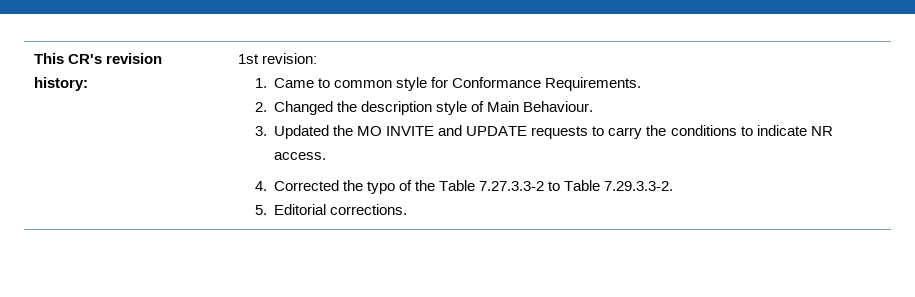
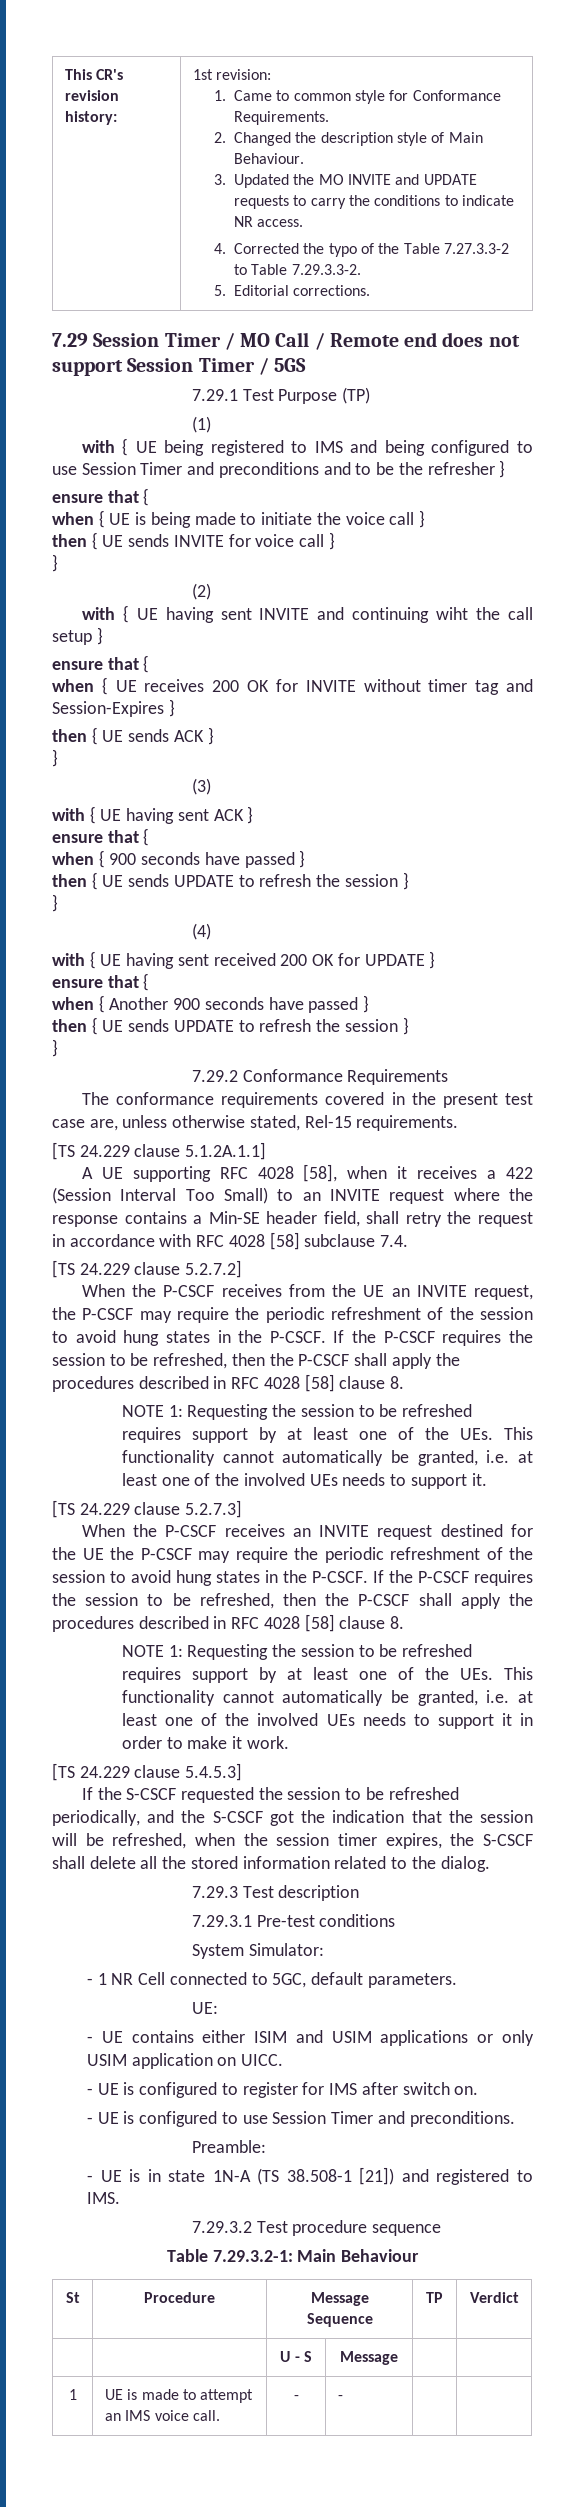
(408, 209) none -> [52,332,520,350] [52,358,307,376] [191,387,371,404] [191,416,211,433] [81,438,534,456] [52,460,506,478] [52,488,150,506] [52,510,425,528] [52,532,335,550] [52,554,58,572] [191,583,211,600] [81,605,533,623] [52,627,103,645] [52,655,150,673] [52,677,533,695] [52,699,175,717] [52,727,214,745] [52,749,58,767] [191,778,211,795] [52,806,254,824] [52,828,150,846] [52,850,306,868] [52,872,409,890] [52,894,58,912] [191,923,211,940] [52,951,436,969] [52,973,150,991] [52,995,370,1013] [52,1017,409,1035] [52,1039,58,1057] [191,1069,449,1085] [81,1092,533,1108] [52,1115,459,1131] [52,1142,267,1160] [81,1164,533,1182] [52,1187,533,1204] [52,1211,533,1227] [52,1232,409,1250] [52,1260,243,1278] [81,1284,534,1300] [52,1307,533,1323] [52,1330,533,1346] [52,1353,460,1369] [52,1374,405,1392] [121,1404,473,1420] [121,1427,533,1443] [121,1450,533,1466] [121,1473,487,1489] [52,1500,243,1518] [81,1524,533,1540] [52,1547,533,1563] [52,1570,533,1586] [52,1593,533,1609] [52,1614,405,1632] [121,1644,473,1660] [121,1667,533,1683] [121,1690,533,1706] [121,1713,533,1729] [121,1736,289,1749] [52,1763,243,1781] [81,1787,459,1803] [52,1810,533,1826] [52,1833,533,1849] [52,1856,490,1872] [191,1885,360,1901] [191,1914,396,1927] [191,1943,324,1959] [86,1972,457,1988] [191,2002,218,2014] [86,2030,535,2046] [86,2053,284,2069] [86,2082,479,2098] [86,2111,515,2127] [191,2140,266,2153] [86,2167,533,2185] [86,2192,120,2204] [191,2220,442,2236] [166,2249,420,2262] [65,2292,80,2303] [144,2292,215,2303] [310,2292,369,2306] [306,2313,373,2327] [426,2292,443,2303] [469,2292,519,2303] [280,2351,312,2362] [340,2351,398,2365] [68,2389,77,2400] [104,2389,254,2403] [104,2410,220,2421] [293,2395,299,2400] [337,2395,343,2400] // 7.29 Session Timer / MO Call / Remote end does not support Session Timer / 5GS // 7.29.1 Test Purpose (TP) // (1) // with { UE being registered to IMS and being configured to use Session Timer and preconditions and to be the refresher } // ensure that { // when { UE is being made to initiate the voice call } // then { UE sends INVITE for voice call } // } // (2) // with { UE having sent INVITE and continuing wiht the call setup } // ensure that { // when { UE receives 200 OK for INVITE without timer tag and Session-Expires } // then { UE sends ACK } // } // (3) // with { UE having sent ACK } // ensure that { // when { 900 seconds have passed } // then { UE sends UPDATE to refresh the session } // } // (4) // with { UE having sent received 200 OK for UPDATE } // ensure that { // when { Another 900 seconds have passed } // then { UE sends UPDATE to refresh the session } // } // 7.29.2 Conformance Requirements // The conformance requirements covered in the present test case are, unless otherwise stated, Rel-15 requirements. // [TS 24.229 clause 5.1.2A.1.1] // A UE supporting RFC 4028 [58], when it receives a 422 (Session Interval Too Small) to an INVITE request where the response contains a Min-SE header field, shall retry the request in accordance with RFC 4028 [58] subclause 7.4. // [TS 24.229 clause 5.2.7.2] // When the P-CSCF receives from the UE an INVITE request, the P-CSCF may require the periodic refreshment of the session to avoid hung states in the P-CSCF. If the P-CSCF requires the session to be refreshed, then the P-CSCF shall apply the procedures described in RFC 4028 [58] clause 8. // NOTE 1: Requesting the session to be refreshed requires support by at least one of the UEs. This functionality cannot automatically be granted, i.e. at least one of the involved UEs needs to support it. // [TS 24.229 clause 5.2.7.3] // When the P-CSCF receives an INVITE request destined for the UE the P-CSCF may require the periodic refreshment of the session to avoid hung states in the P-CSCF. If the P-CSCF requires the session to be refreshed, then the P-CSCF shall apply the procedures described in RFC 4028 [58] clause 8. // NOTE 1: Requesting the session to be refreshed requires support by at least one of the UEs. This functionality cannot automatically be granted, i.e. at least one of the involved UEs needs to support it in order to make it work. // [TS 24.229 clause 5.4.5.3] // If the S-CSCF requested the session to be refreshed periodically, and the S-CSCF got the indication that the session will be refreshed, when the session timer expires, the S-CSCF shall delete all the stored information related to the dialog. // 7.29.3 Test description // 7.29.3.1 Pre-test conditions // System Simulator: // - 1 NR Cell connected to 5GC, default parameters. // UE: // - UE contains either ISIM and USIM applications or only USIM application on UICC. // - UE is configured to register for IMS after switch on. // - UE is configured to use Session Timer and preconditions. // Preamble: // - UE is in state 1N-A (TS 38.508-1 [21]) and registered to IMS. // 7.29.3.2 Test procedure sequence // Table 7.29.3.2-1: Main Behaviour // St | Procedure | Message Sequence | TP | Verdict // | | U - S | Message | | // 1 | UE is made to attempt an IMS voice call. | - | - | |

